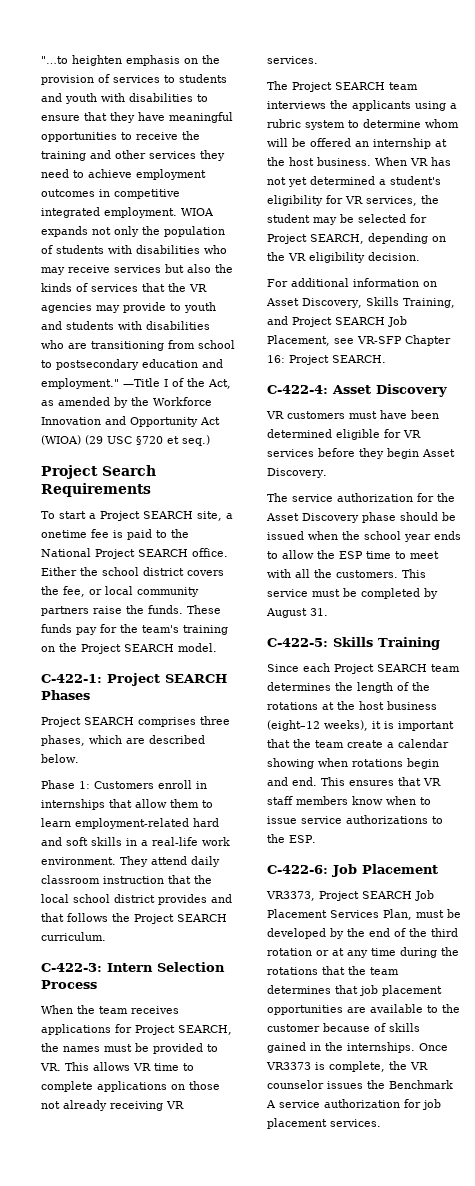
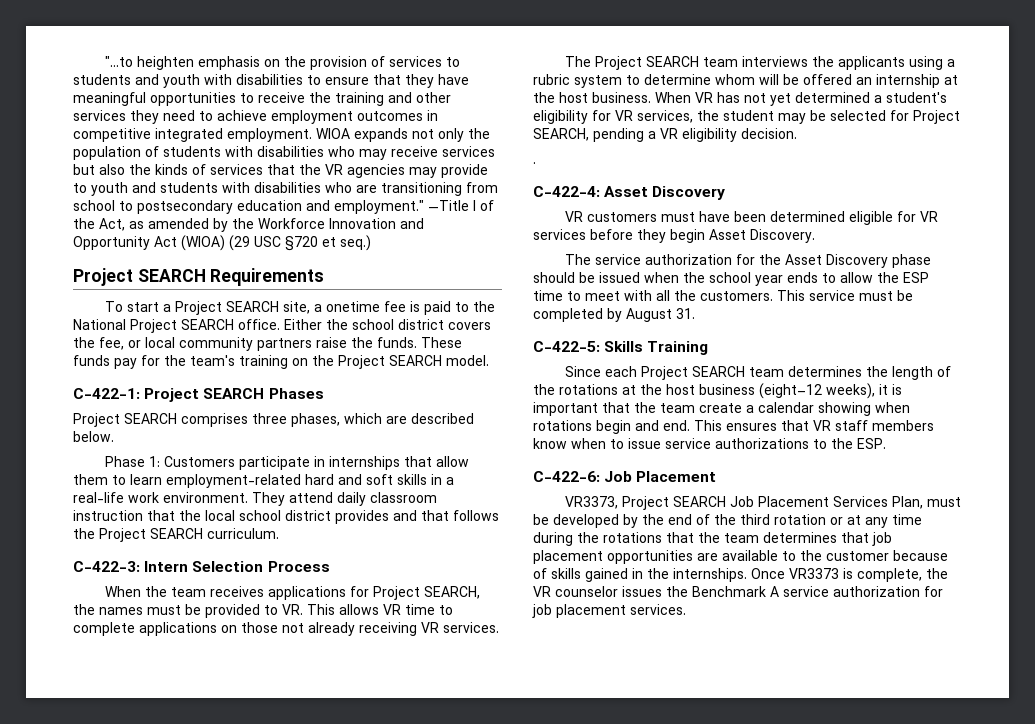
[102,465,156,476] Search -> [137,269,206,282] SEARCH
[158,780,192,789] enroll -> [239,456,311,470] participate
[368,233,446,244] [267,252,285,261] depending on the -> [593,128,656,142] pending a
[267,278,437,287] [266,297,455,308] [267,316,407,327] [267,335,451,346] [267,355,386,365] For additional information on Asset Discovery, Skills Training, and Project SEARCH Job Placement, see VR-SFP Chapter 16: Project SEARCH. -> [533,162,536,164] .

